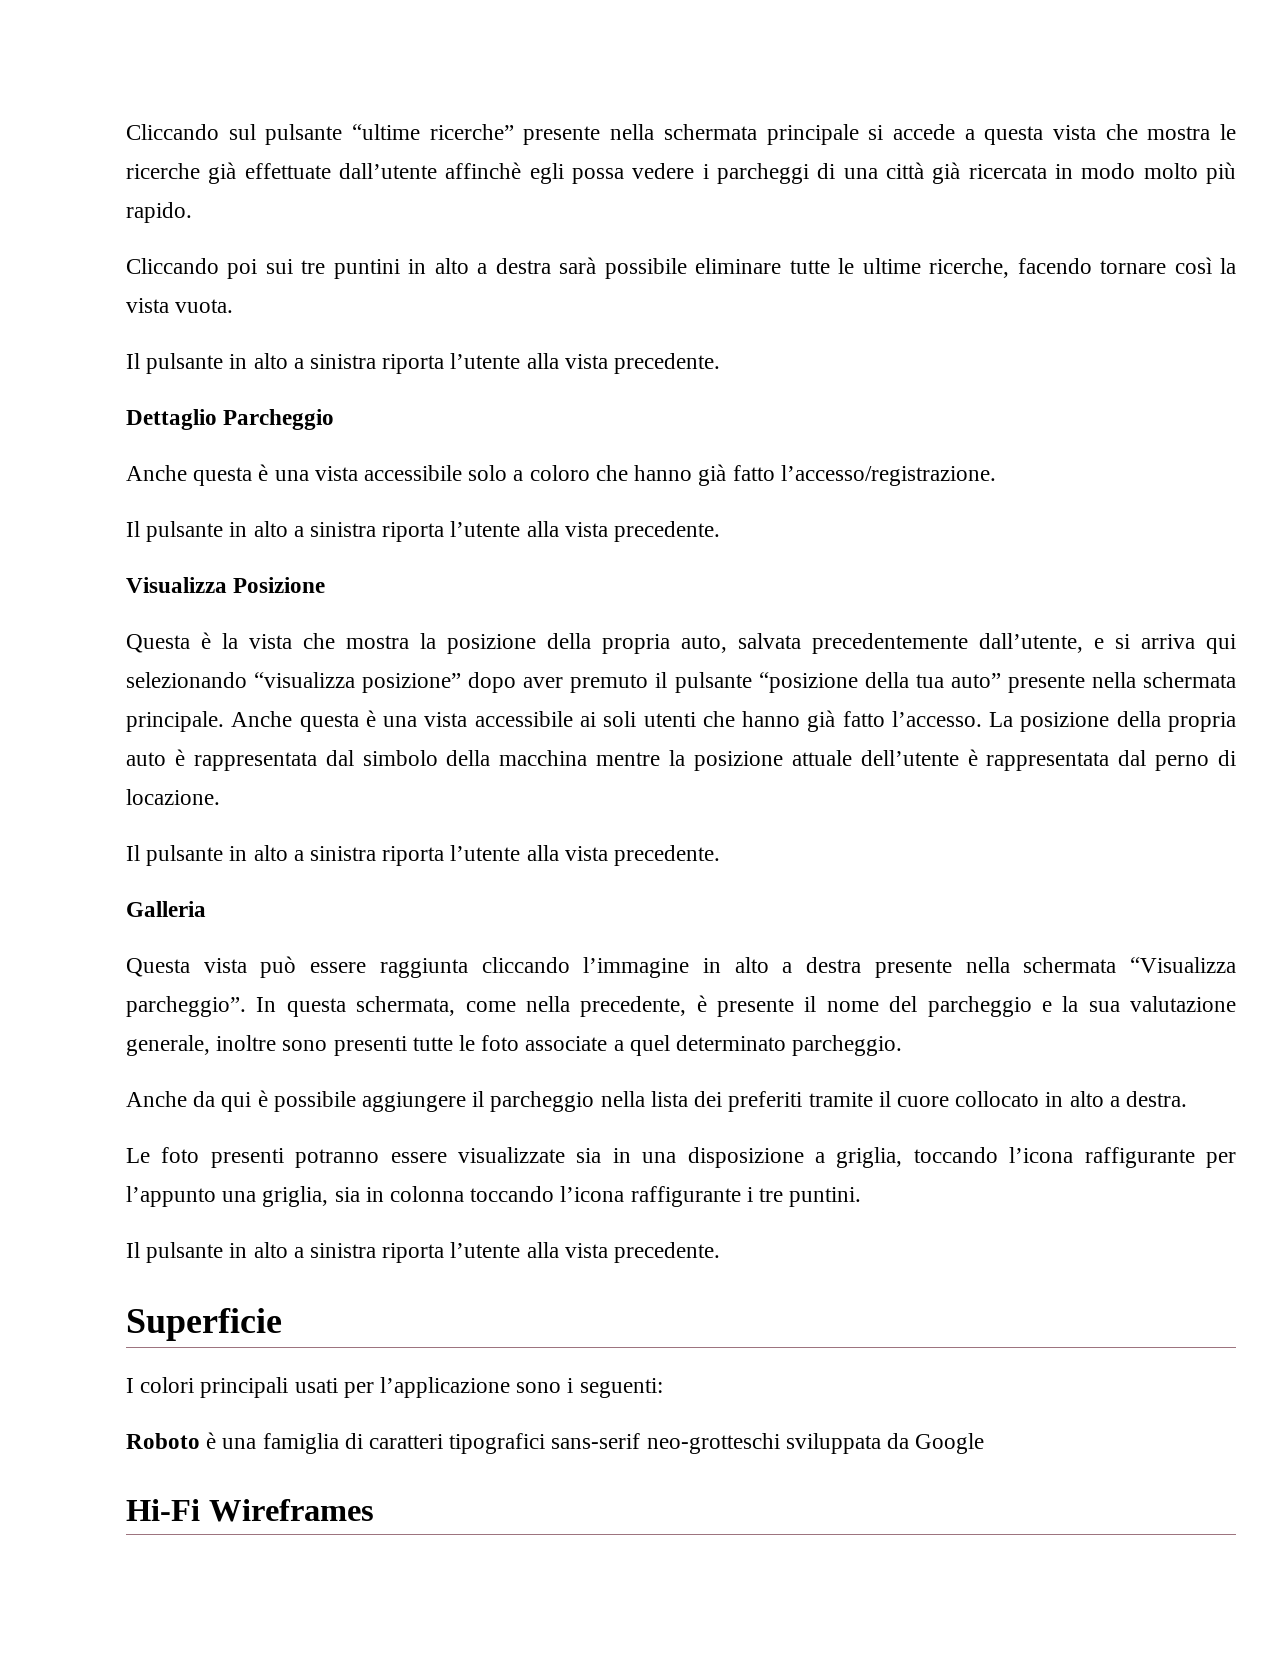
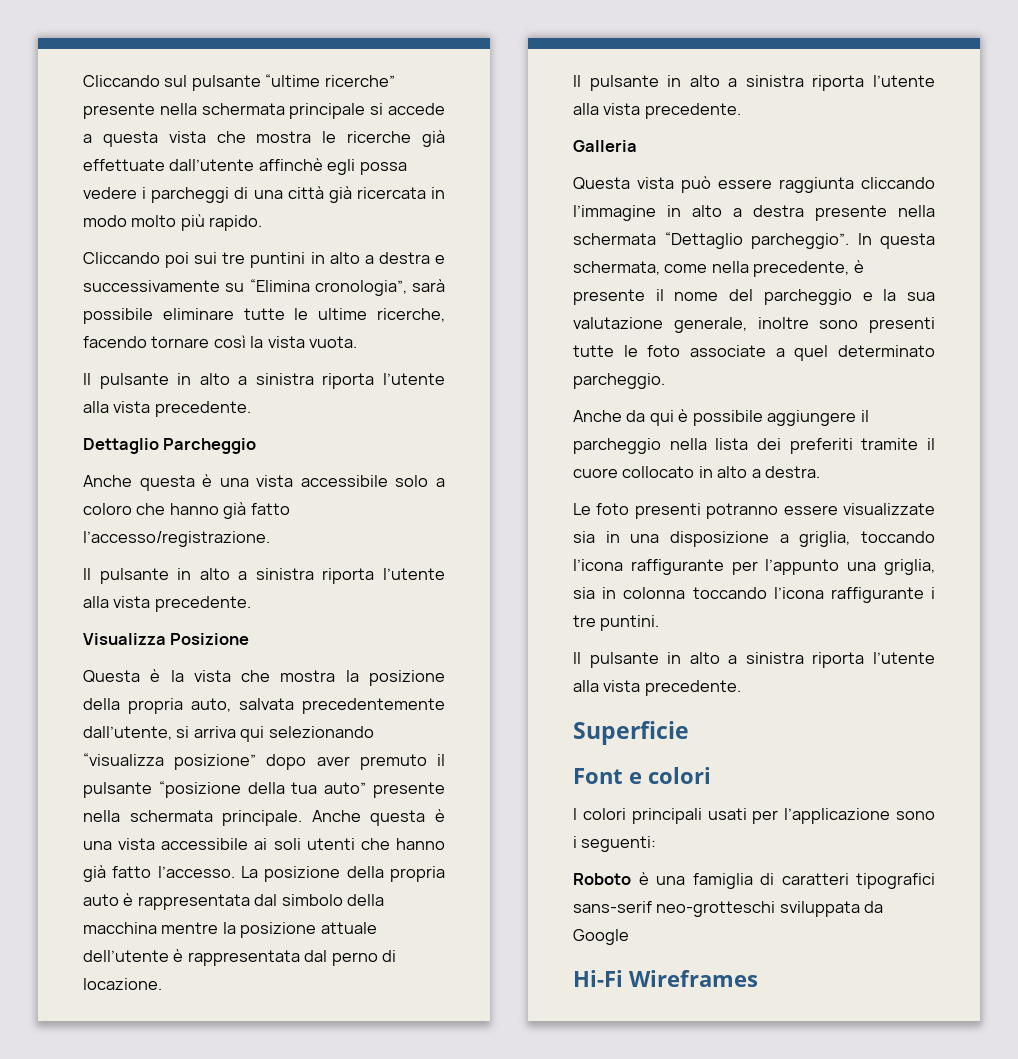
(551, 266) none -> [435,255,445,264] [83,279,407,296] e successivamente su “Elimina cronologia”,
[1094,638,1104,649] e -> (172, 733) none
[1129,957,1236,973] “Visualizza -> [664,232,743,249] “Dettaglio
(282, 1324) none -> [573,767,711,784] // Font e colori

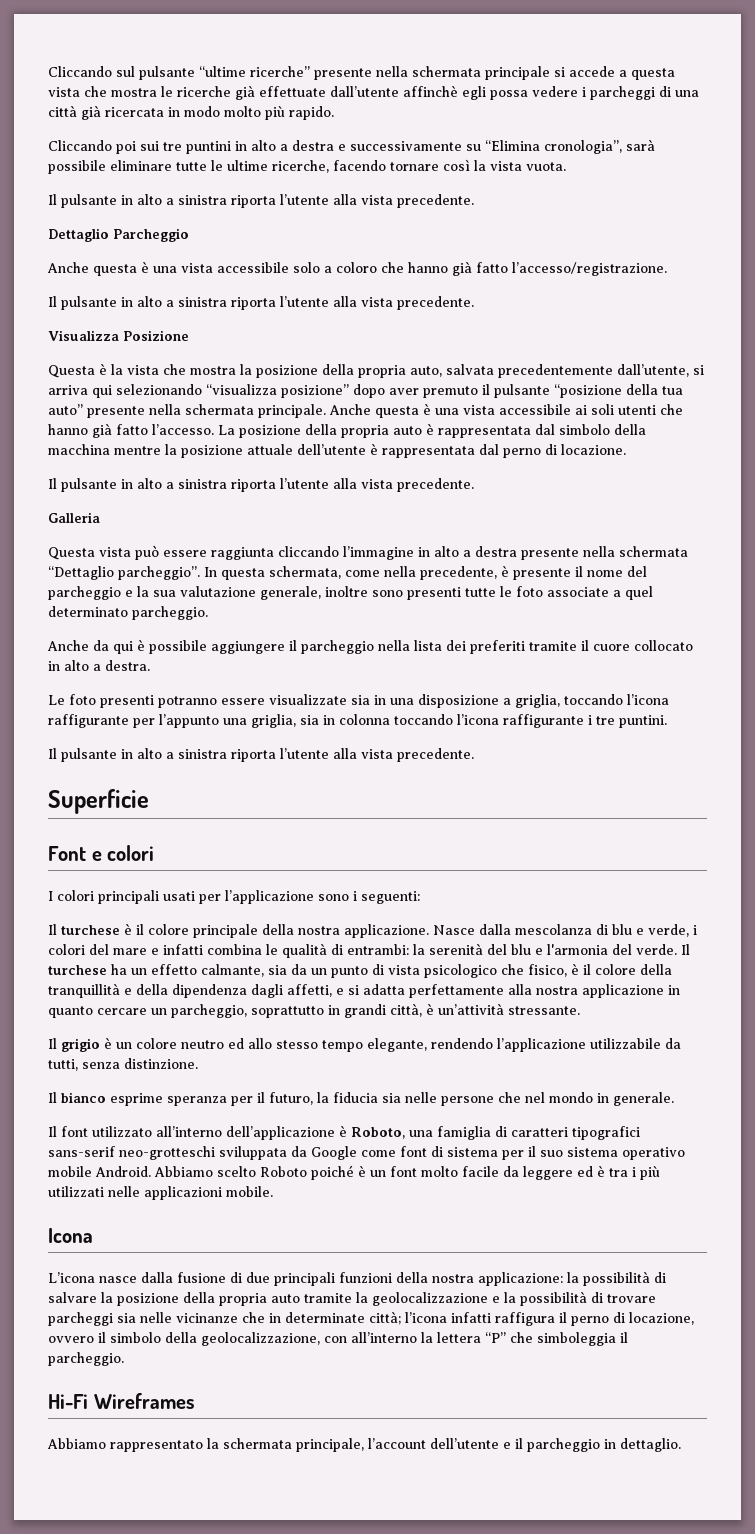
[573,872,649,885] Roboto è -> [48,923,697,938] [48,943,690,958] [48,963,672,978] [48,983,680,998] [48,1003,580,1018] [48,1037,681,1052] [48,1058,198,1071] [48,1092,674,1106] [48,1125,405,1140] Il turchese è il colore principale della nostra applicazione. Nasce dalla mescolanza di blu e verde, i colori del mare e infatti combina le qualità di entrambi: la serenità del blu e l'armonia del verde. Il turchese ha un effetto calmante, sia da un punto di vista psicologico che fisico, è il colore della tranquillità e della dipendenza dagli affetti, e si adatta perfettamente alla nostra applicazione in quanto cercare un parcheggio, soprattutto in grandi città, è un’attività stressante. // Il grigio è un colore neutro ed allo stesso tempo elegante, rendendo l’applicazione utilizzabile da tutti, senza distinzione. // Il bianco esprime speranza per il futuro, la fiducia sia nelle persone che nel mondo in generale. // Il font utilizzato all’interno dell’applicazione è Roboto,
[573,970,758,987] // Hi-Fi Wireframes -> [361,1146,685,1160] [48,1165,660,1180] [48,1186,273,1200] [48,1228,93,1243] [48,1271,666,1286] [48,1291,656,1306] [48,1311,694,1326] [48,1332,628,1346] [48,1352,124,1366] [48,1393,194,1409] [47,1438,681,1452] come font di sistema per il suo sistema operativo mobile Android. Abbiamo scelto Roboto poiché è un font molto facile da leggere ed è tra i più utilizzati nelle applicazioni mobile. // Icona // L’icona nasce dalla fusione di due principali funzioni della nostra applicazione: la possibilità di salvare la posizione della propria auto tramite la geolocalizzazione e la possibilità di trovare parcheggi sia nelle vicinanze che in determinate città; l’icona infatti raffigura il perno di locazione, ovvero il simbolo della geolocalizzazione, con all’interno la lettera “P” che simboleggia il parcheggio. // Hi-Fi Wireframes // Abbiamo rappresentato la schermata principale, l’account dell’utente e il parcheggio in dettaglio.

